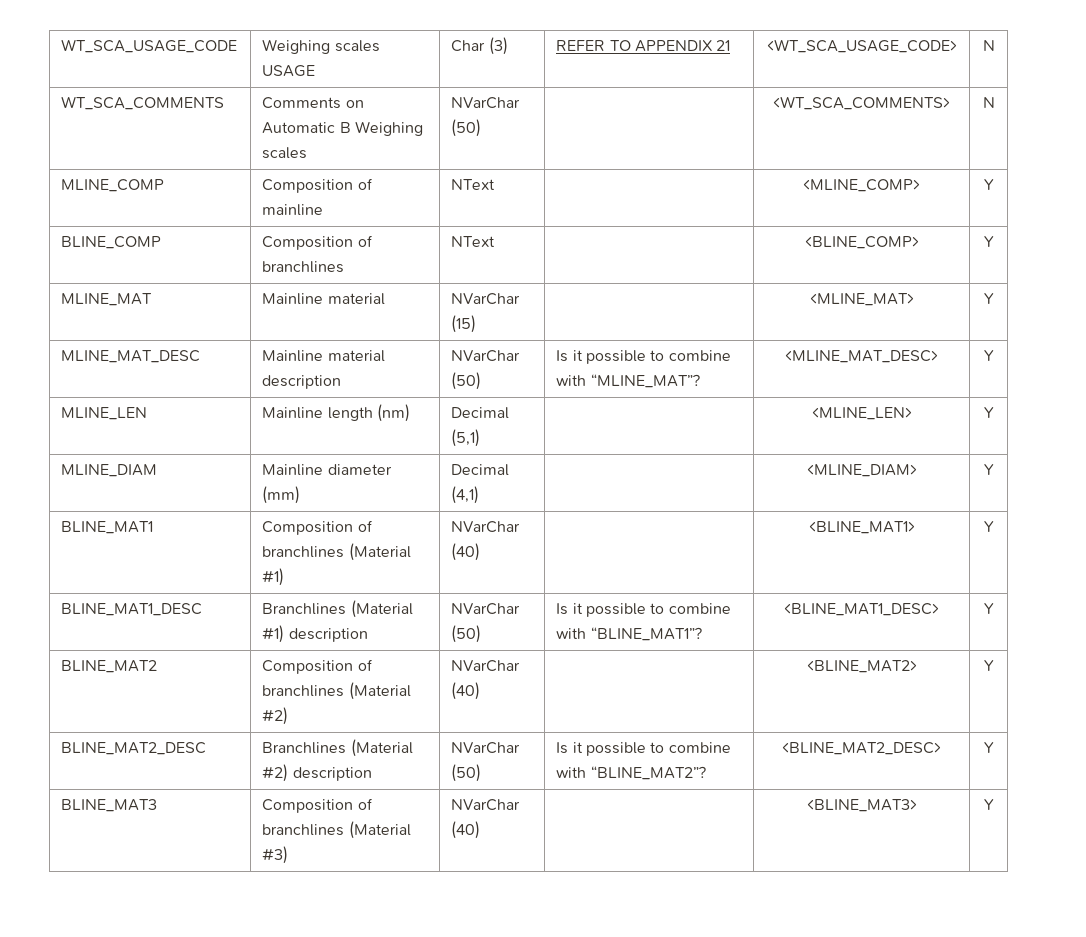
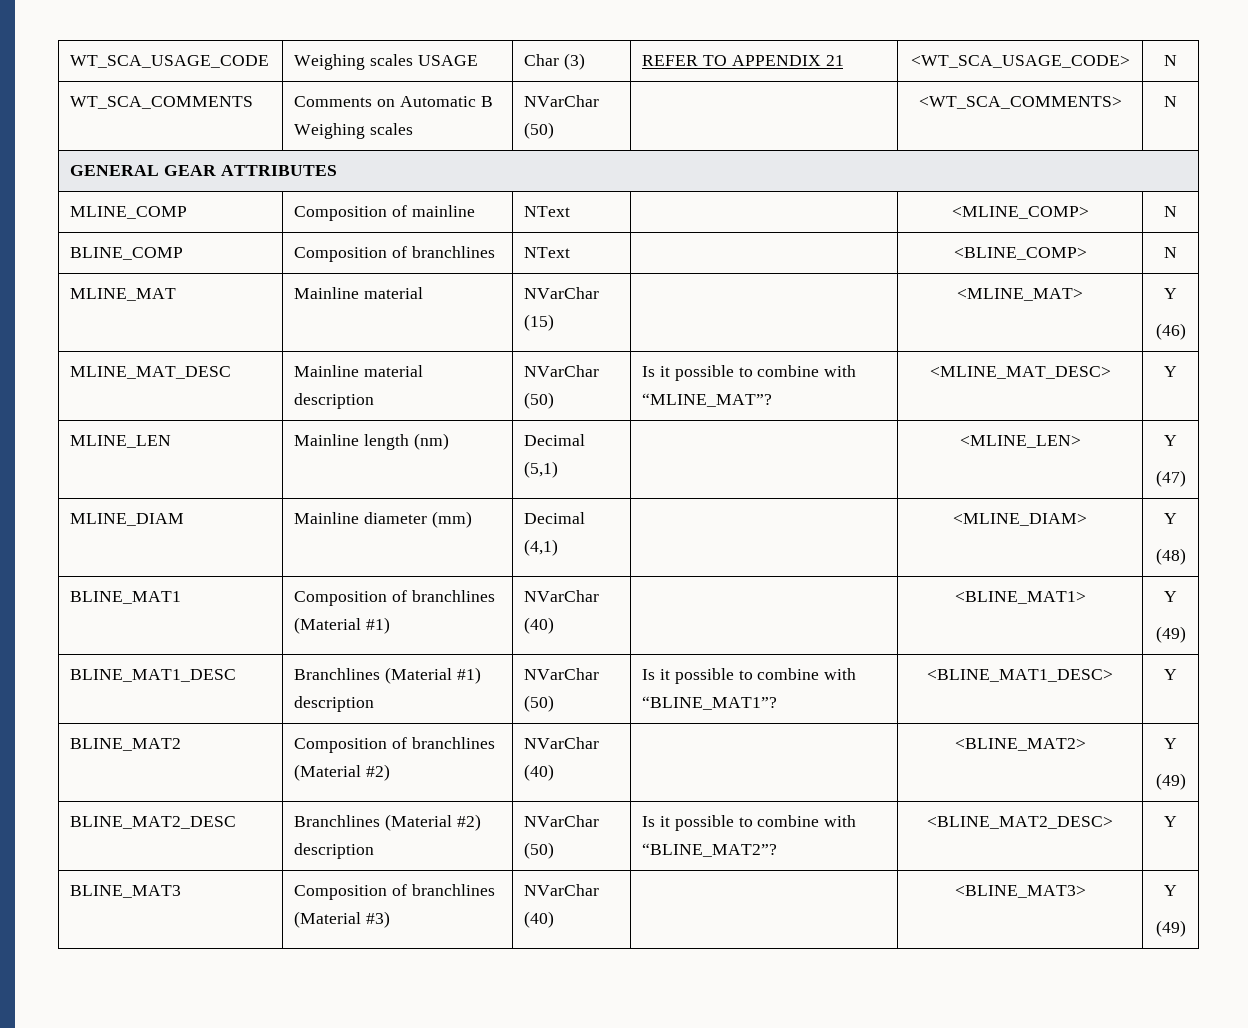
(995, 102) none -> [70,165,337,176] // GENERAL GEAR ATTRIBUTES
[983,179,994,190] Y -> [1164,206,1177,217] N
[983,236,994,247] Y -> [1164,247,1177,258] N
(994, 298) none -> [1155,323,1186,340] // (46)
(994, 412) none -> [1155,470,1186,487] // (47)
(994, 469) none -> [1155,548,1186,565] // (48)
(994, 526) none -> [1155,626,1186,643] // (49)
(994, 665) none -> [1155,773,1186,790] // (49)
(994, 804) none -> [1155,920,1186,937] // (49)

